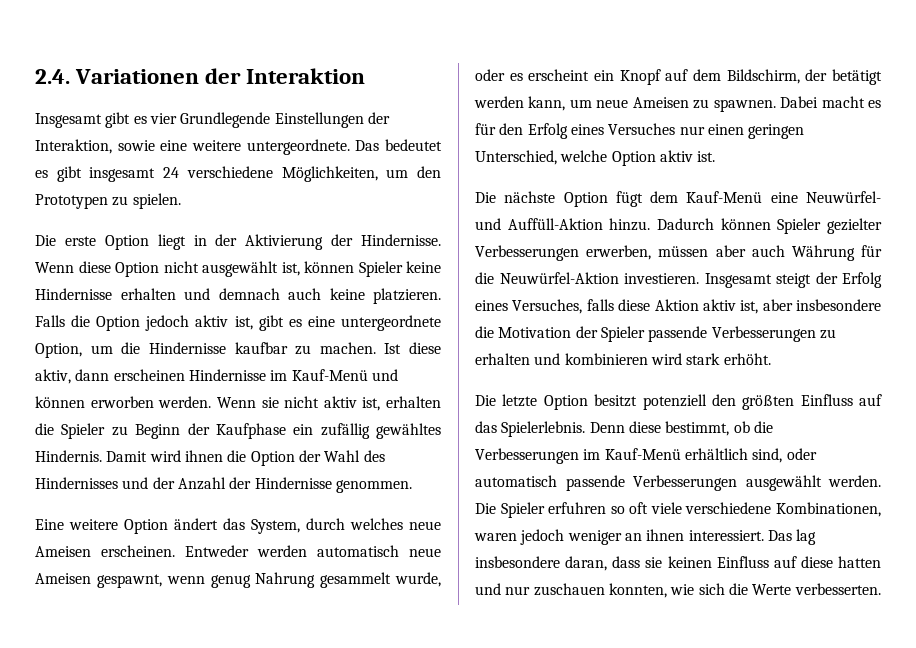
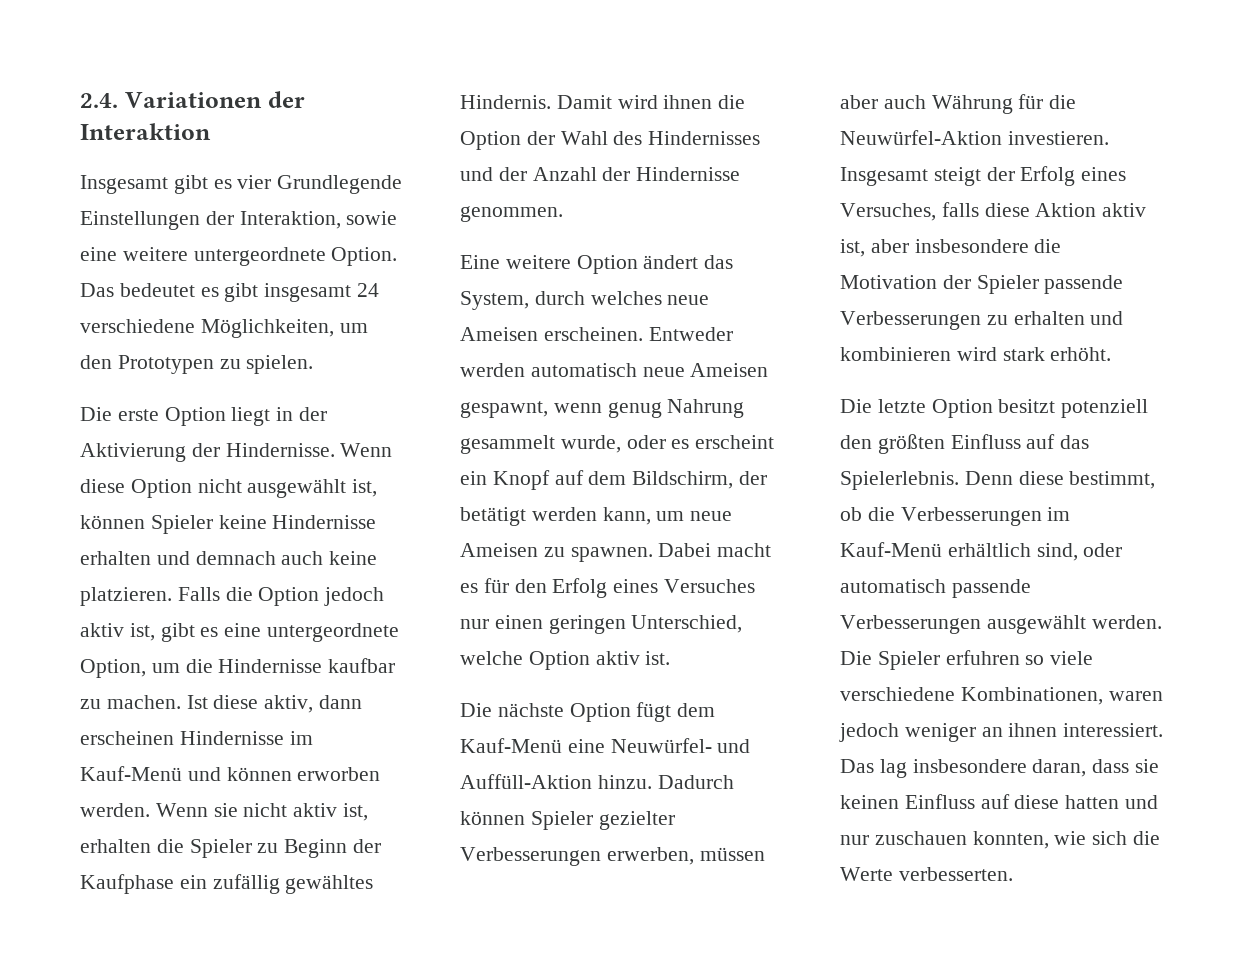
[246,139,350,155] untergeordnete. -> [193,247,398,266] untergeordnete Option.
[629,502,649,514] oft -> (1045, 660) none

